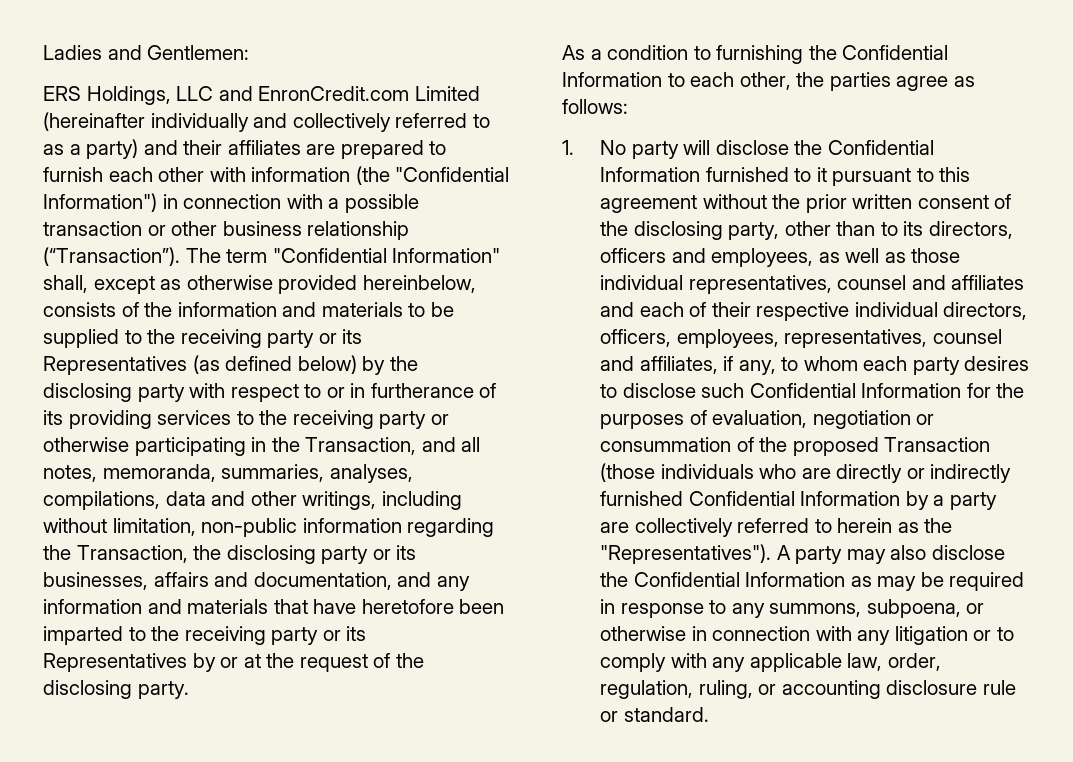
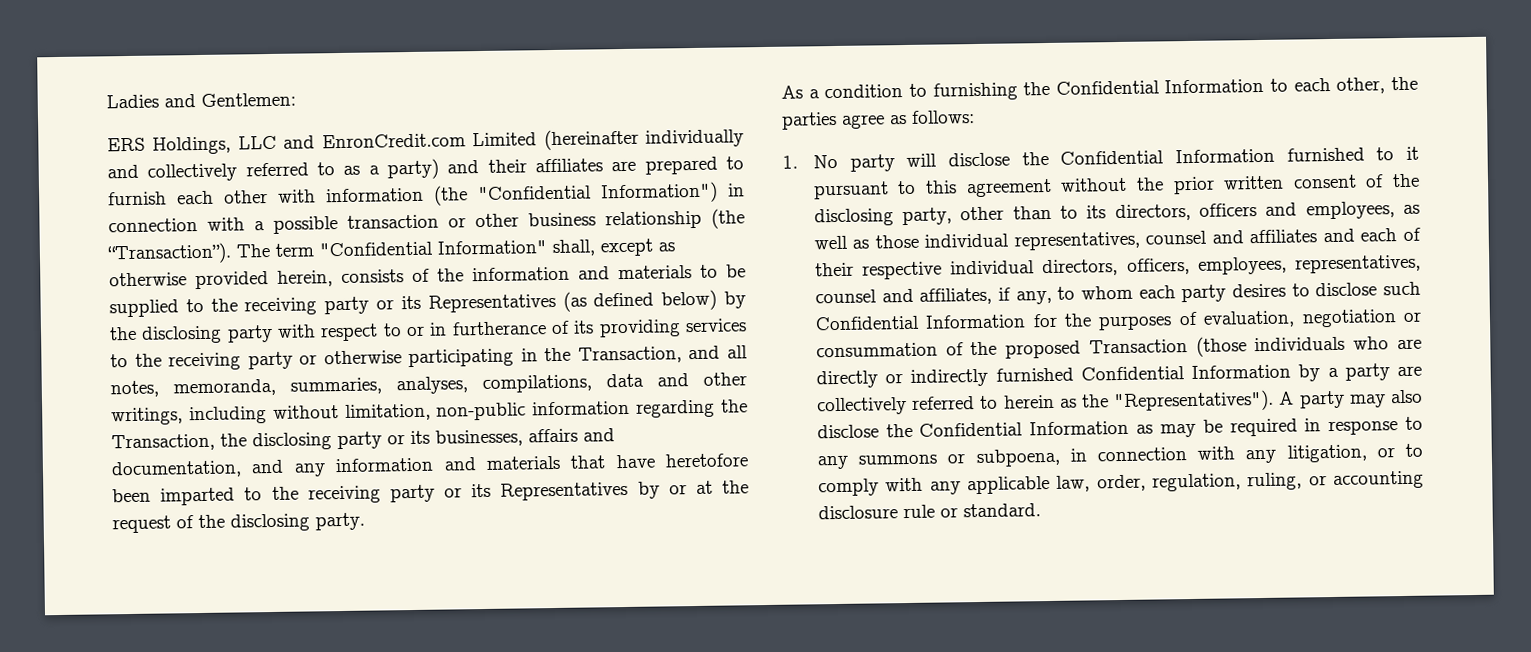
[43,247,180,266] (“Transaction”). -> [711,208,745,229] [107,242,232,265] (the “Transaction”).
[362,275,476,293] hereinbelow, -> [277,270,333,287] herein,
[769,599,985,618] [600,626,687,641] summons, subpoena, or otherwise -> [858,448,1061,468] summons or subpoena,
[894,626,968,645] litigation -> [1286,444,1367,463] litigation,

